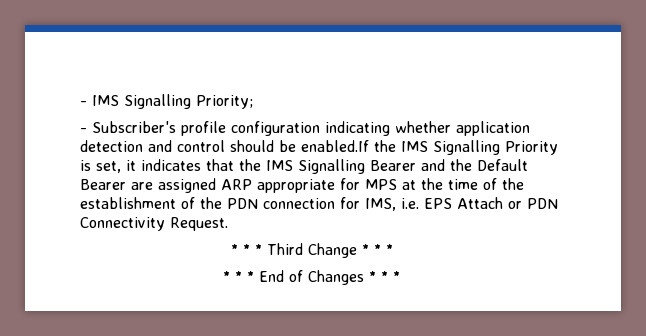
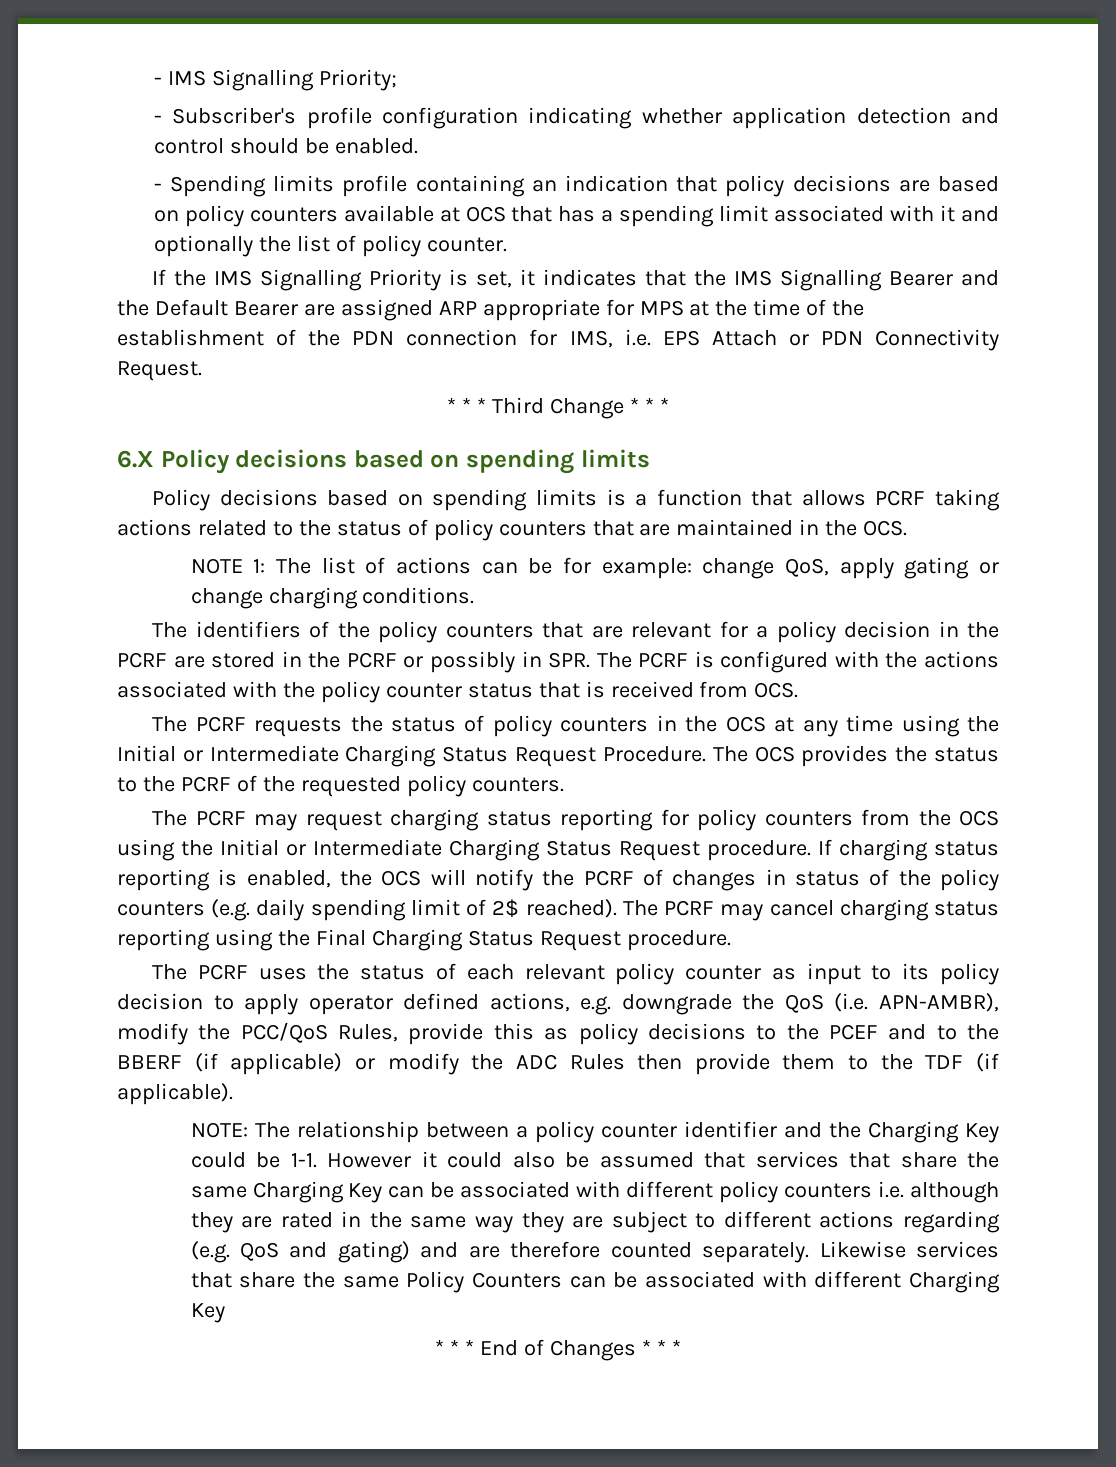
[300,140,369,152] enabled.If -> [334,138,418,154] [153,175,1000,197] [153,205,1000,227] [153,235,507,257] [152,269,167,285] enabled. // - Spending limits profile containing an indication that policy decisions are based on policy counters available at OCS that has a spending limit associated with it and optionally the list of policy counter. // If
(393, 249) none -> [117,449,650,474] [152,489,1000,511] [117,519,908,541] [190,557,999,579] [190,587,475,609] [152,621,999,643] [117,651,999,673] [117,681,799,703] [152,715,1000,737] [117,745,1000,767] [117,775,564,797] [152,809,1000,831] [117,839,999,861] [117,869,1000,891] [117,899,1000,921] [117,929,731,951] [152,963,1000,985] [117,993,999,1015] [117,1022,1000,1045] [117,1053,999,1075] [117,1083,233,1105] [190,1121,1000,1143] [190,1151,999,1168] [190,1181,1000,1203] [190,1211,1000,1233] [190,1241,999,1263] [190,1271,1001,1293] [190,1303,225,1323] // 6.X Policy decisions based on spending limits // Policy decisions based on spending limits is a function that allows PCRF taking actions related to the status of policy counters that are maintained in the OCS. // NOTE 1: The list of actions can be for example: change QoS, apply gating or change charging conditions. // The identifiers of the policy counters that are relevant for a policy decision in the PCRF are stored in the PCRF or possibly in SPR. The PCRF is configured with the actions associated with the policy counter status that is received from OCS. // The PCRF requests the status of policy counters in the OCS at any time using the Initial or Intermediate Charging Status Request Procedure. The OCS provides the status to the PCRF of the requested policy counters. // The PCRF may request charging status reporting for policy counters from the OCS using the Initial or Intermediate Charging Status Request procedure. If charging status reporting is enabled, the OCS will notify the PCRF of changes in status of the policy counters (e.g. daily spending limit of 2$ reached). The PCRF may cancel charging status reporting using the Final Charging Status Request procedure. // The PCRF uses the status of each relevant policy counter as input to its policy decision to apply operator defined actions, e.g. downgrade the QoS (i.e. APN-AMBR), modify the PCC/QoS Rules, provide this as policy decisions to the PCEF and to the BBERF (if applicable) or modify the ADC Rules then provide them to the TDF (if applicable). // NOTE: The relationship between a policy counter identifier and the Charging Key could be 1-1. However it could also be assumed that services that share the same Charging Key can be associated with different policy counters i.e. although they are rated in the same way they are subject to different actions regarding (e.g. QoS and gating) and are therefore counted separately. Likewise services that share the same Policy Counters can be associated with different Charging Key

